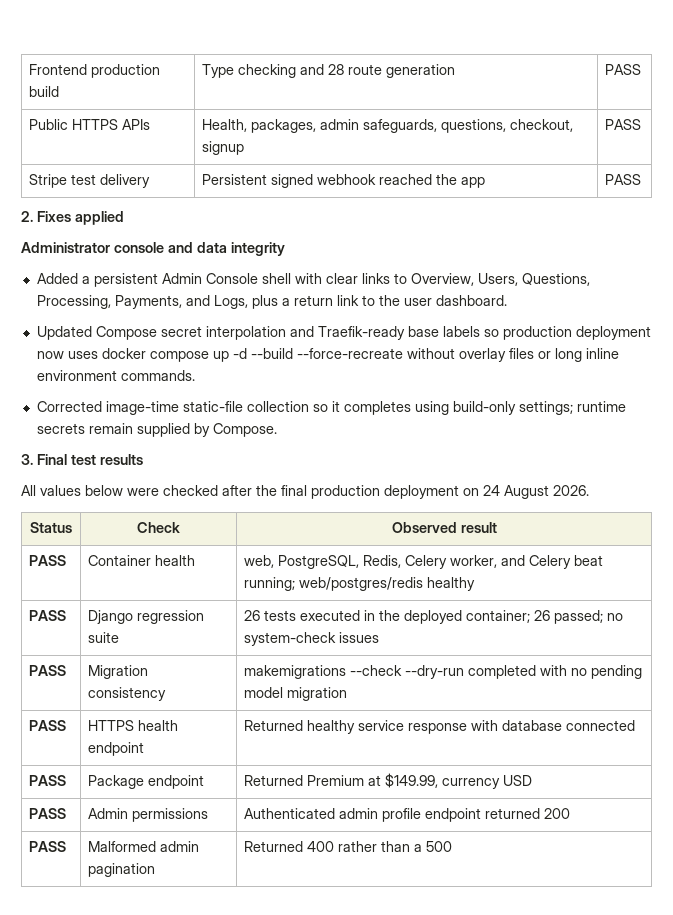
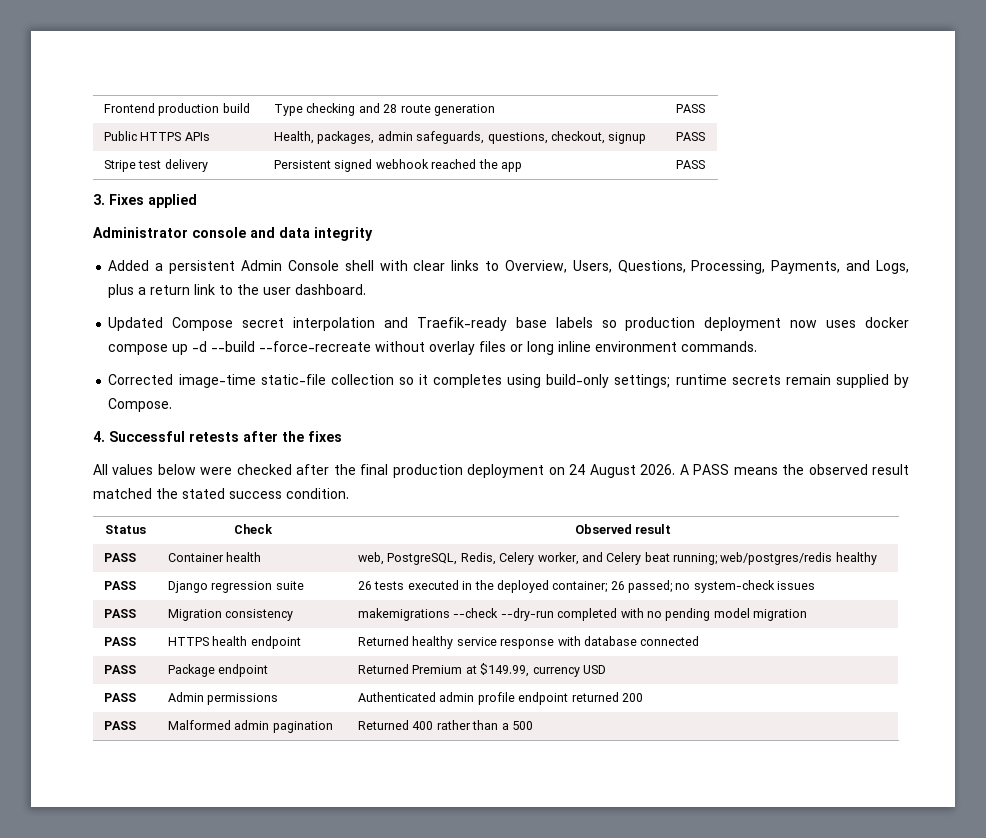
[21,211,33,222] 2. -> [93,194,105,205] 3.
[21,454,143,465] 3. Final test results -> [93,431,342,442] 4. Successful retests after the fixes
(589, 490) none -> [679,464,910,475] [93,488,349,499] A PASS means the observed result matched the stated success condition.

